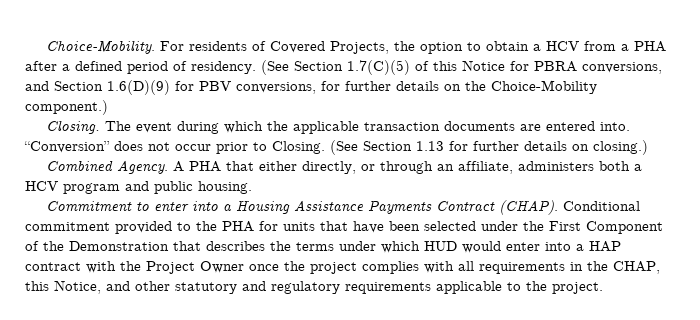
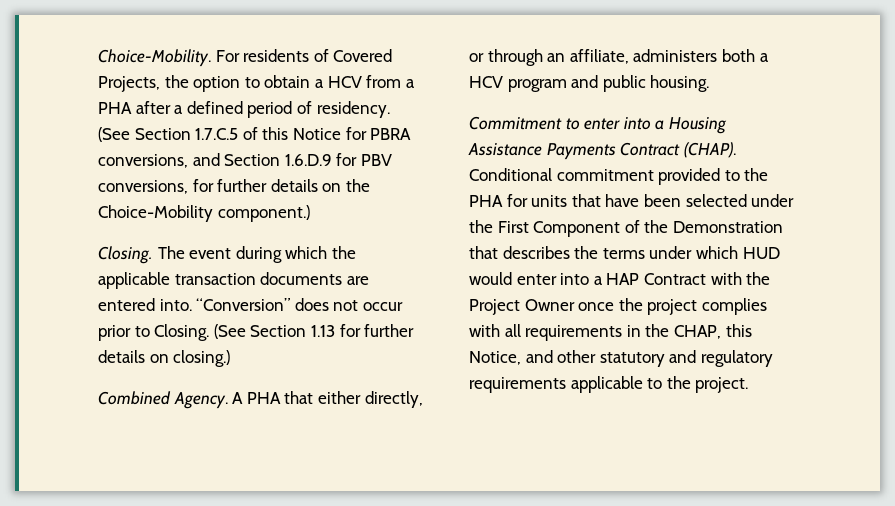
[347,60,410,75] 1.7(C)(5) -> [195,128,239,140] 1.7.C.5
[107,80,170,95] 1.6(D)(9) -> [284,154,332,166] 1.6.D.9
[25,262,81,271] contract -> [643,273,706,285] Contract

